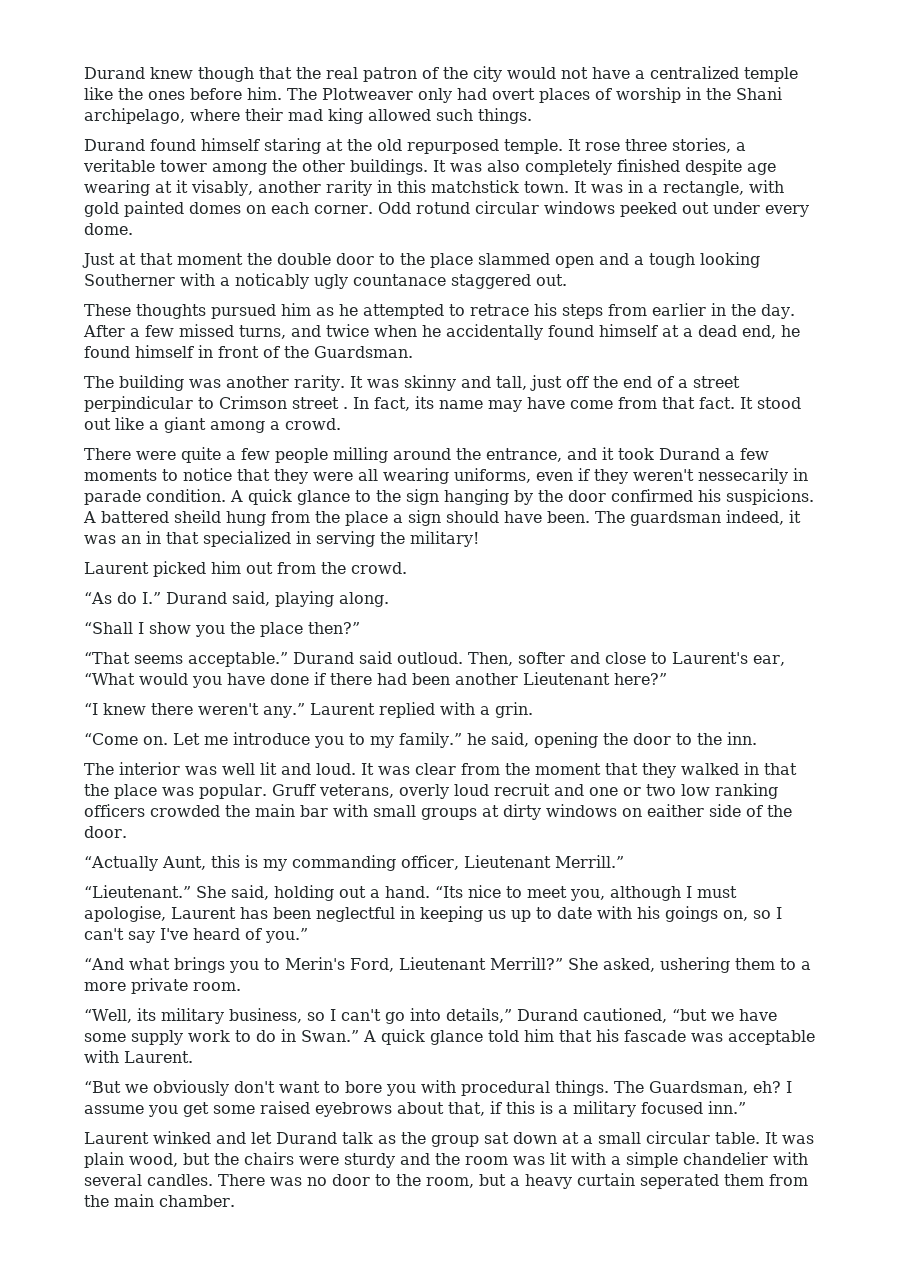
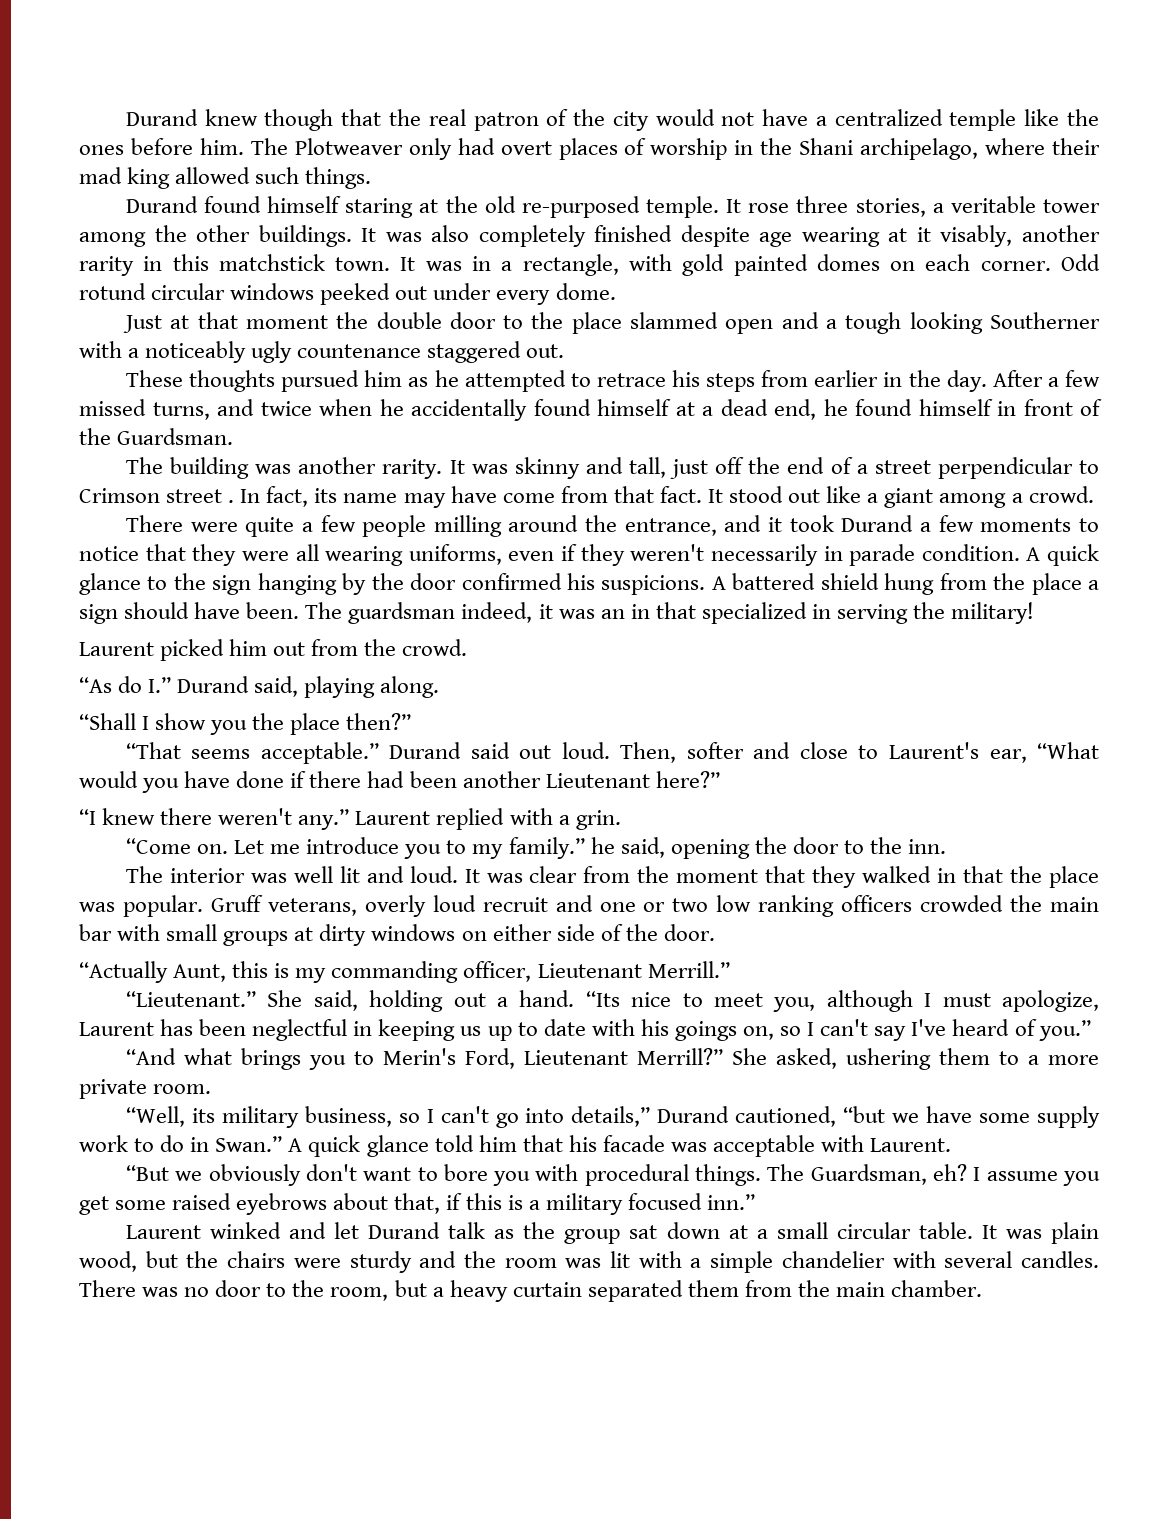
[407,139,499,154] repurposed -> [521,196,640,218] re-purposed
[235,273,446,289] noticably ugly countanace -> [145,341,422,363] noticeably ugly countenance
[84,396,193,412] perpindicular -> [937,457,1073,479] perpendicular
[698,468,788,484] nessecarily -> [710,544,818,566] necessarily
[174,510,221,523] sheild -> [820,573,879,590] shield
[397,652,463,664] outloud. -> [519,742,610,759] out loud.
[647,804,704,817] eaither -> [492,924,552,941] either
[84,906,166,922] apologise, -> [1002,990,1100,1012] apologize,
[624,1030,686,1042] fascade -> [602,1135,665,1152] facade
[640,1174,719,1189] seperated -> [587,1280,683,1302] separated

